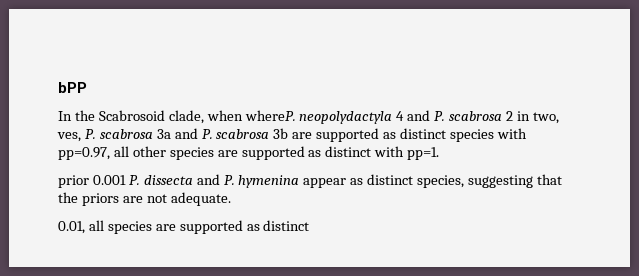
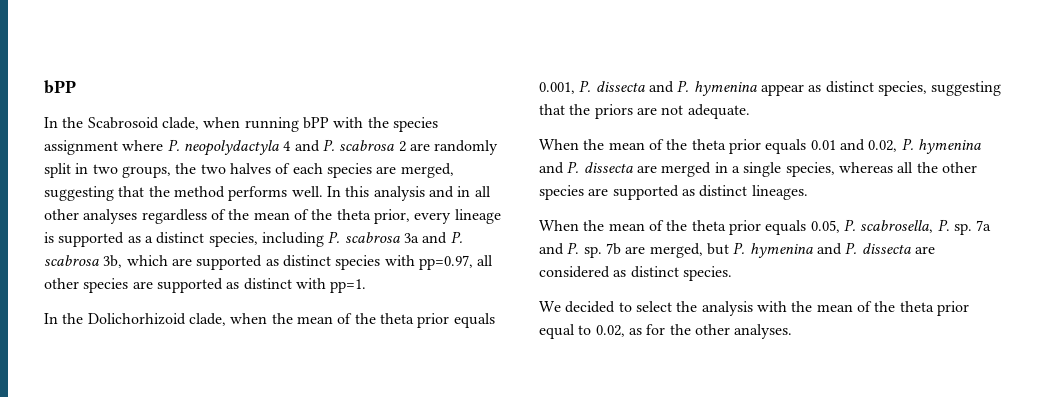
[244,110,296,121] whereP. -> [244,117,438,132] [44,139,180,155] running bPP with the species assignment where P.
[516,111,559,124] [57,132,81,142] in two, ves, -> [409,140,499,155] [44,163,454,178] [44,186,491,201] [44,209,501,224] [44,232,324,247] are randomly split in two groups, the two halves of each species are merged, suggesting that the method performs well. In this analysis and in all other analyses regardless of the mean of the theta prior, every lineage is supported as a distinct species, including
[273,128,289,139] 3b -> [103,255,168,268] 3b, which
[58,175,126,188] prior 0.001 -> [44,313,495,328] [539,82,575,94] In the Dolichorhizoid clade, when the mean of the theta prior equals 0.001,
[58,220,310,234] 0.01, all species are supported as distinct -> [539,138,981,154] [539,161,977,177] [539,185,808,200] [539,219,992,235] [539,242,935,258] [539,266,732,281] [539,301,969,316] [539,324,793,339] When the mean of the theta prior equals 0.01 and 0.02, P. hymenina and P. dissecta are merged in a single species, whereas all the other species are supported as distinct lineages. // When the mean of the theta prior equals 0.05, P. scabrosella, P. sp. 7a and P. sp. 7b are merged, but P. hymenina and P. dissecta are considered as distinct species. // We decided to select the analysis with the mean of the theta prior equal to 0.02, as for the other analyses.

